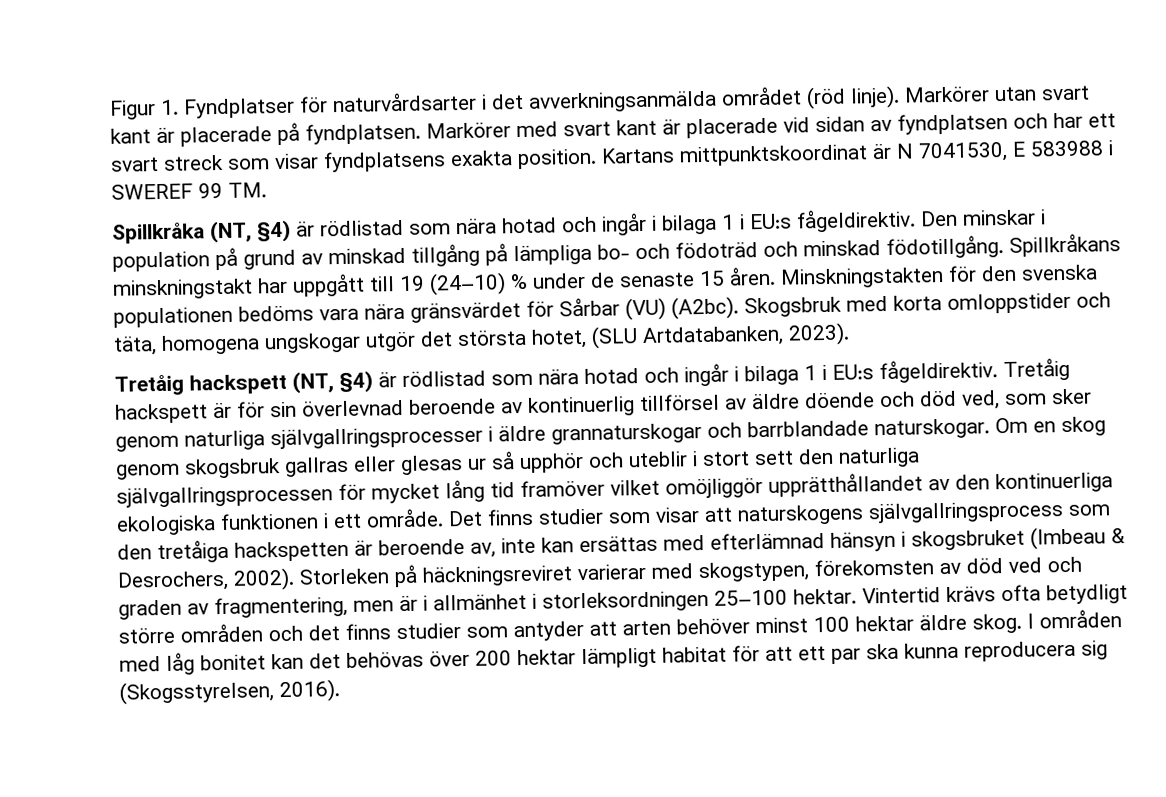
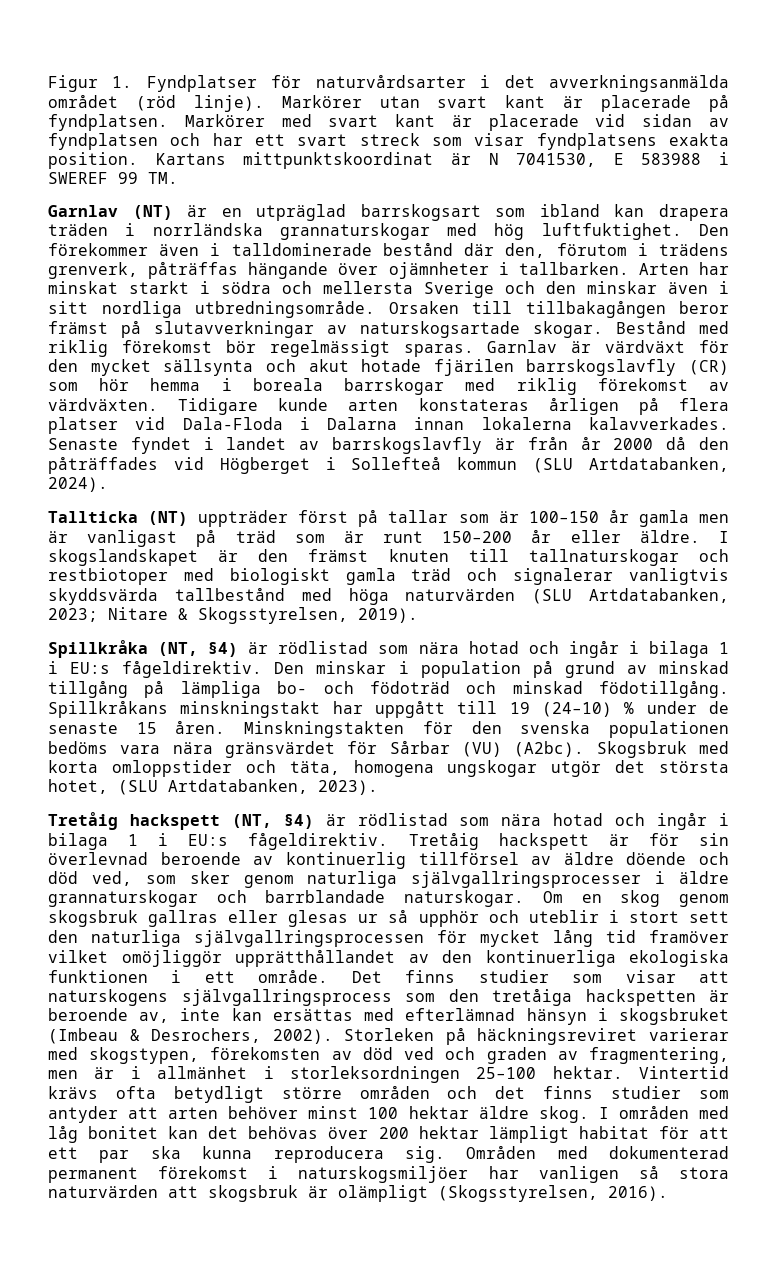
(267, 190) none -> [48,204,729,221] [48,223,729,240] [48,242,729,258] [48,261,729,279] [48,281,729,298] [48,300,729,318] [48,320,729,338] [48,340,729,357] [48,359,729,376] [48,378,729,395] [48,397,729,415] [48,417,729,434] [48,436,730,454] [48,456,729,474] [48,477,108,492] [48,509,729,527] [48,529,729,547] [48,549,729,566] [48,568,729,585] [48,587,729,605] [48,607,418,624] // Garnlav (NT) är en utpräglad barrskogsart som ibland kan drapera träden i norrländska grannaturskogar med hög luftfuktighet. Den förekommer även i talldominerade bestånd där den, förutom i trädens grenverk, påträffas hängande över ojämnheter i tallbarken. Arten har minskat starkt i södra och mellersta Sverige och den minskar även i sitt nordliga utbredningsområde. Orsaken till tillbakagången beror främst på slutavverkningar av naturskogsartade skogar. Bestånd med riklig förekomst bör regelmässigt sparas. Garnlav är värdväxt för den mycket sällsynta och akut hotade fjärilen barrskogslavfly (CR) som hör hemma i boreala barrskogar med riklig förekomst av värdväxten. Tidigare kunde arten konstateras årligen på flera platser vid Dala-Floda i Dalarna innan lokalerna kalavverkades. Senaste fyndet i landet av barrskogslavfly är från år 2000 då den påträffades vid Högberget i Sollefteå kommun (SLU Artdatabanken, 2024). // Tallticka (NT) uppträder först på tallar som är 100–150 år gamla men är vanligast på träd som är runt 150–200 år eller äldre. I skogslandskapet är den främst knuten till tallnaturskogar och restbiotoper med biologiskt gamla träd och signalerar vanligtvis skyddsvärda tallbestånd med höga naturvärden (SLU Artdatabanken, 2023; Nitare & Skogsstyrelsen, 2019).
[1081,640,1108,660] sig -> [404,1145,729,1163] [48,1165,729,1183] [48,1185,428,1202] sig. Områden med dokumenterad permanent förekomst i naturskogsmiljöer har vanligen så stora naturvärden att skogsbruk är olämpligt

